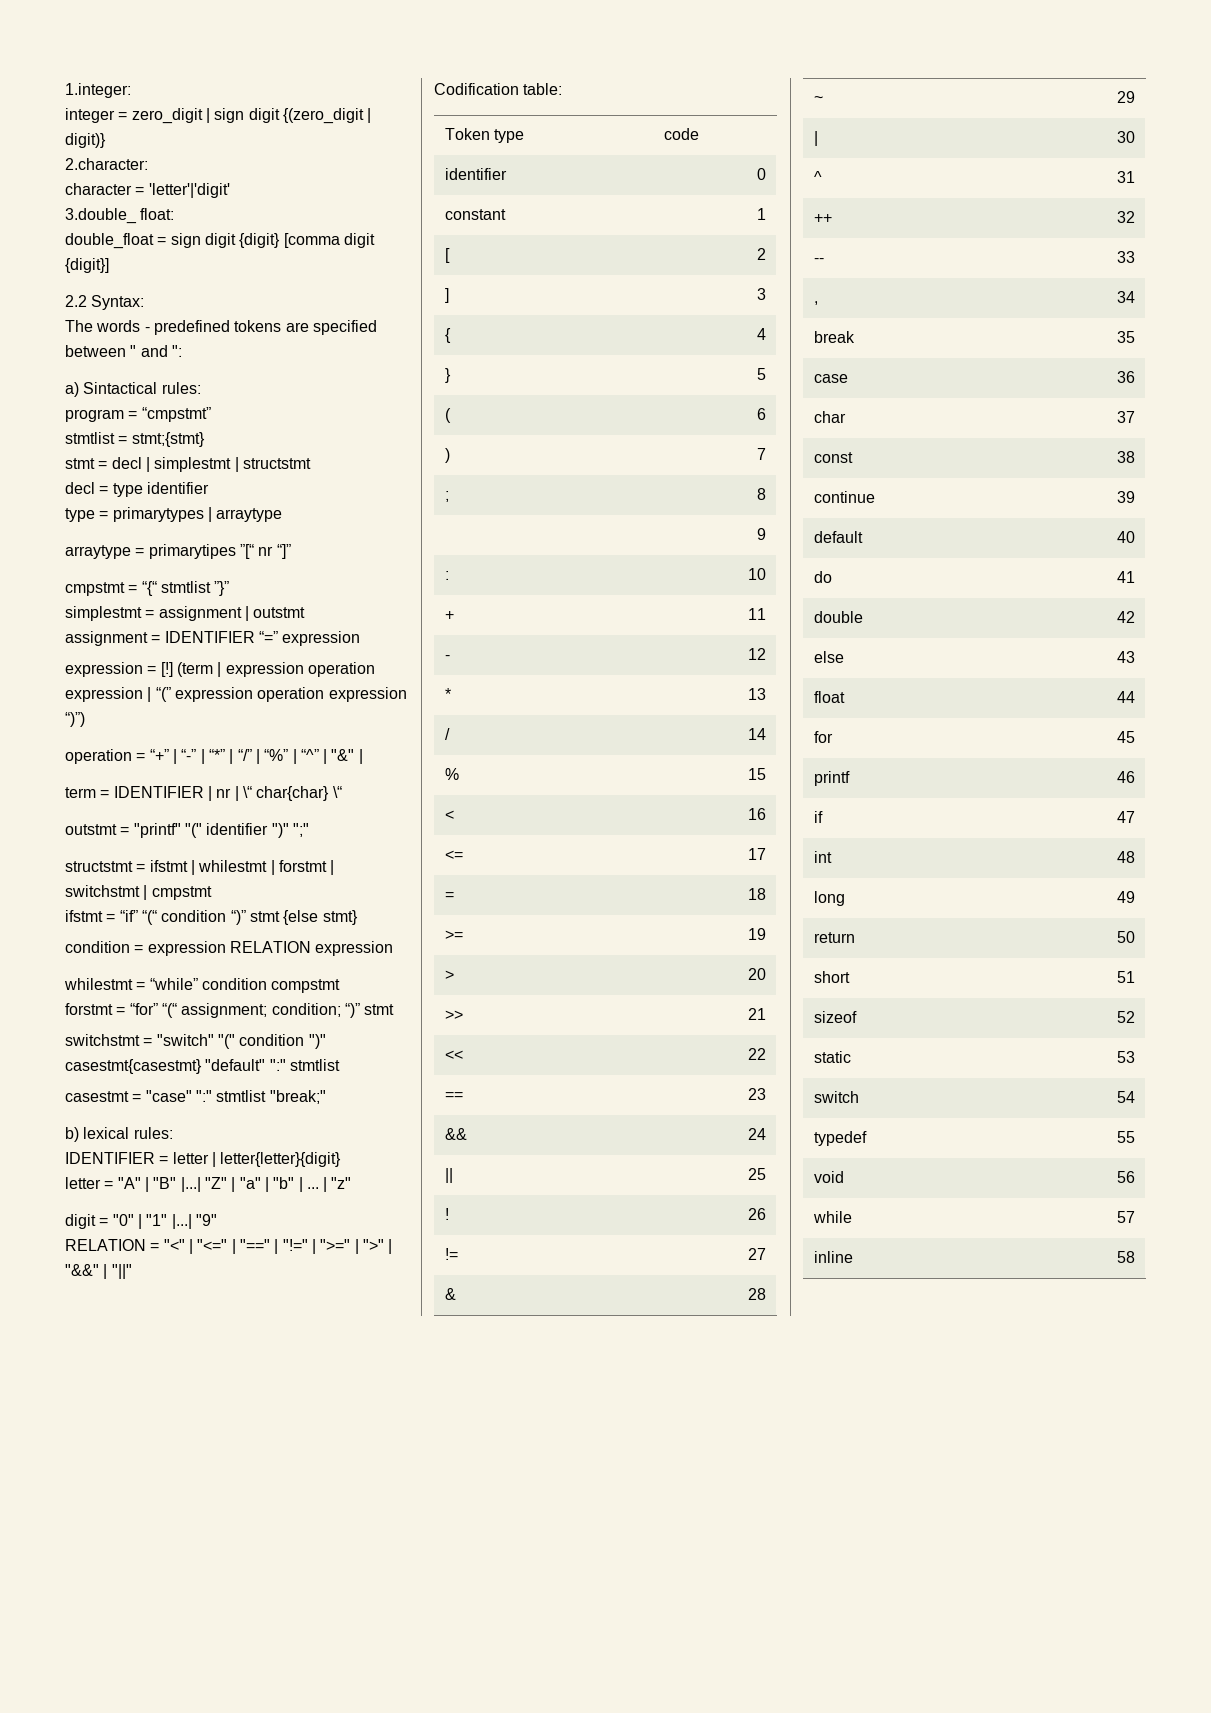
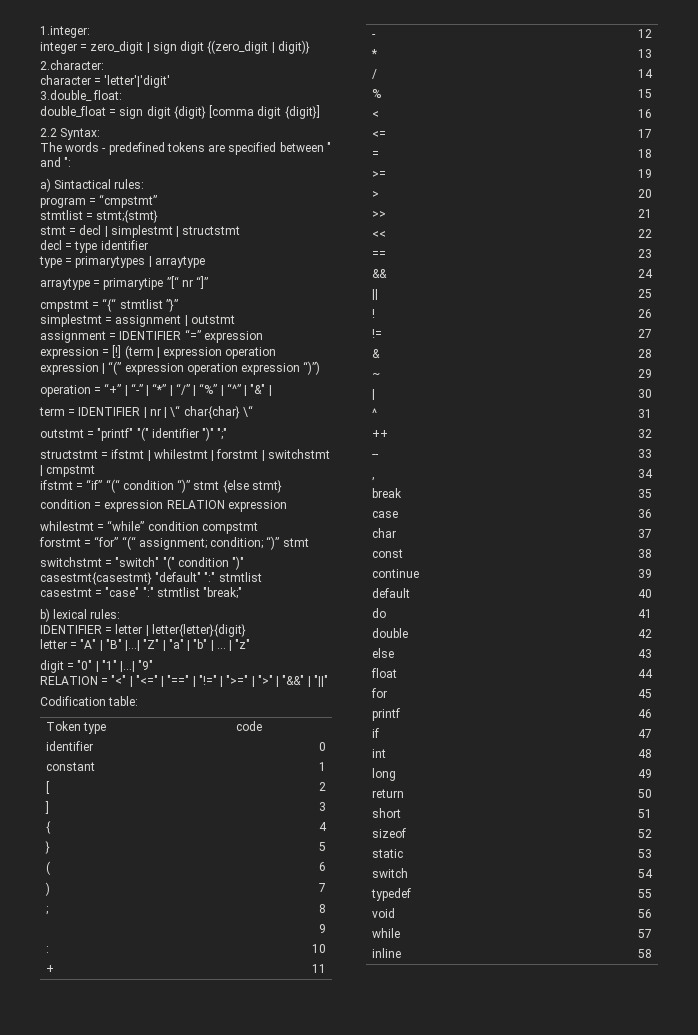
[148,544,236,559] primarytipes -> [103,278,164,290] primarytipe

